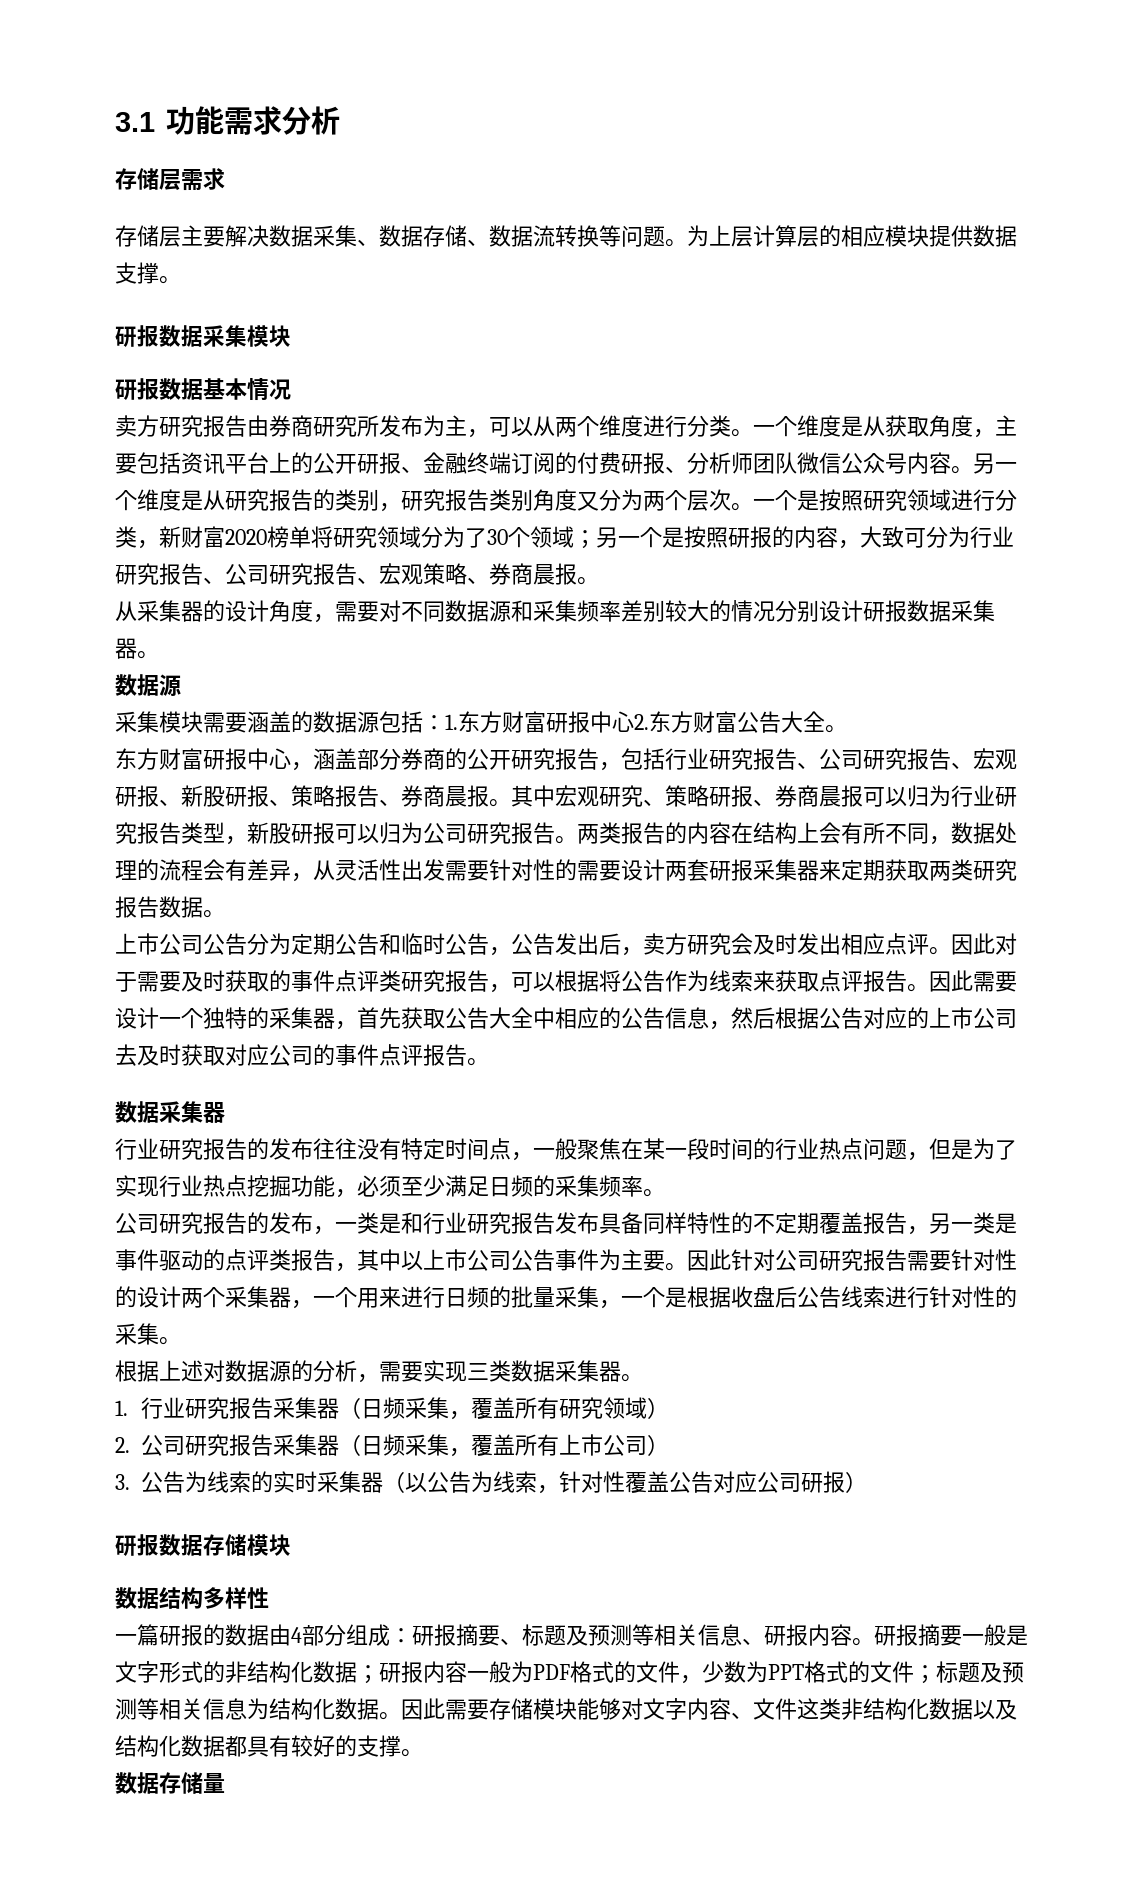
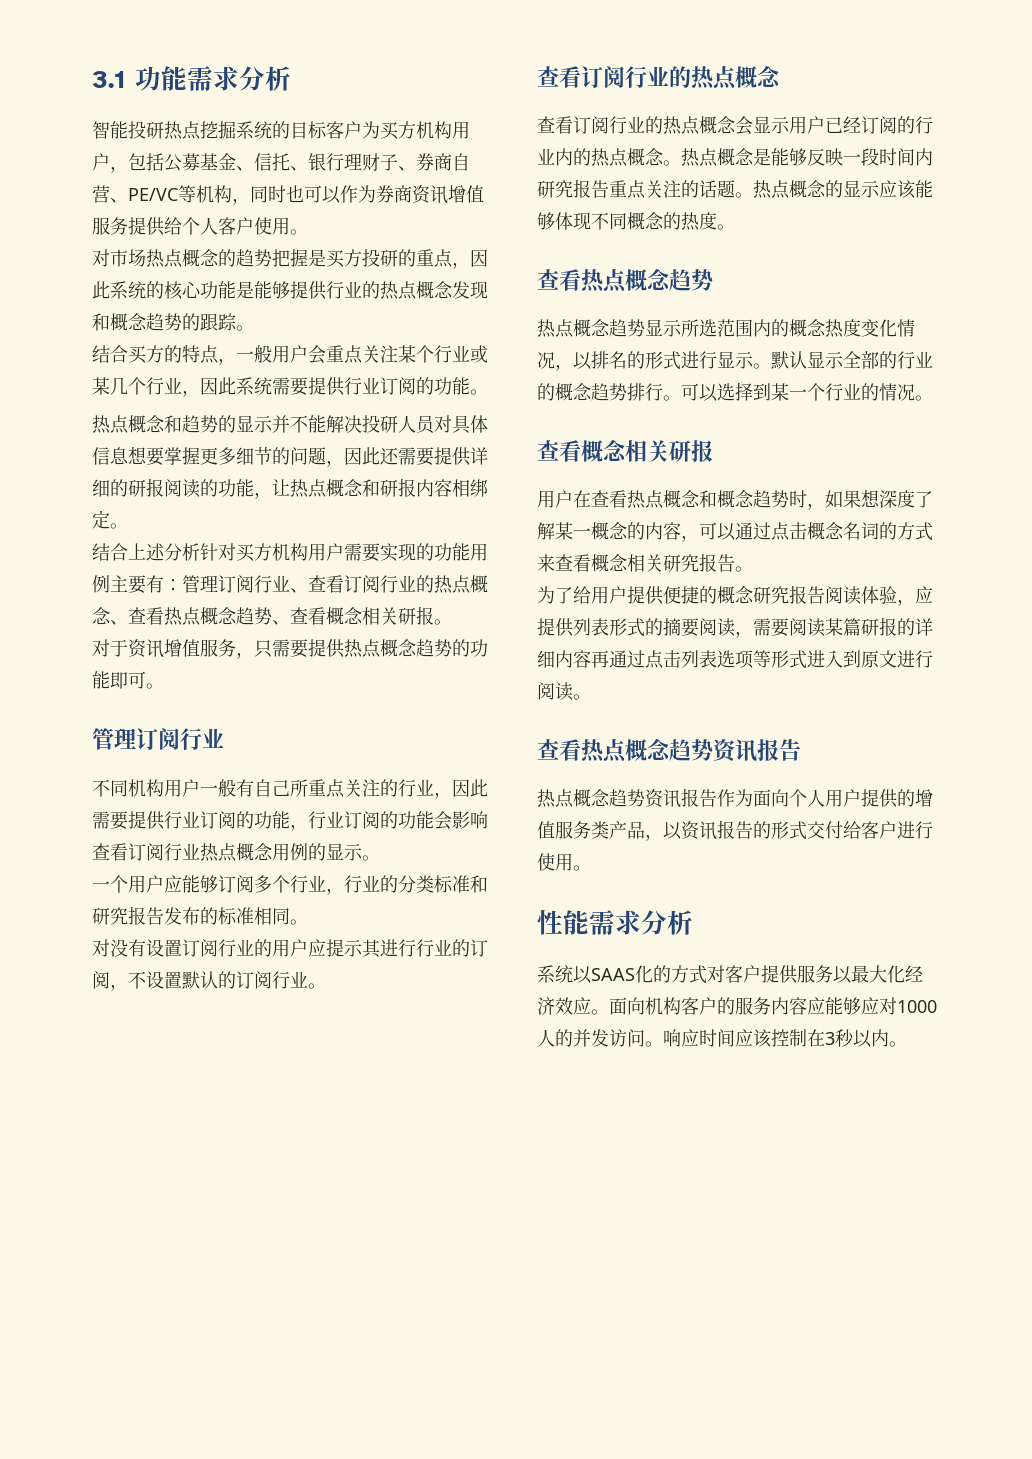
[115,168,225,191] [115,225,1017,247] [115,262,181,284] [115,325,291,347] [115,378,291,401] [115,415,1017,438] [115,452,1017,475] [115,489,1017,512] [115,526,1014,549] [115,563,599,585] [115,600,995,623] [115,638,159,659] [115,674,181,697] [115,711,847,733] [115,748,1017,771] [115,785,1017,807] [115,822,1017,845] [115,859,1017,882] [115,896,225,918] [115,933,1017,956] [115,970,1017,993] [115,1007,1017,1030] [115,1044,489,1066] [115,1101,225,1123] [115,1138,1017,1161] [115,1175,665,1198] [115,1212,1017,1235] [115,1249,1017,1272] [115,1286,1017,1309] [115,1323,181,1345] [115,1360,643,1383] [115,1397,670,1420] [115,1434,670,1457] [115,1471,868,1494] [115,1534,291,1556] [115,1587,269,1609] [115,1624,1028,1646] [115,1661,1024,1684] [115,1698,1017,1720] [115,1735,423,1757] [115,1772,225,1794] 存储层需求 // 存储层主要解决数据采集、数据存储、数据流转换等问题。为上层计算层的相应模块提供数据支撑。 // 研报数据采集模块 // 研报数据基本情况 // 卖方研究报告由券商研究所发布为主，可以从两个维度进行分类。一个维度是从获取角度，主要包括资讯平台上的公开研报、金融终端订阅的付费研报、分析师团队微信公众号内容。另一个维度是从研究报告的类别，研究报告类别角度又分为两个层次。一个是按照研究领域进行分类，新财富2020榜单将研究领域分为了30个领域；另一个是按照研报的内容，大致可分为行业研究报告、公司研究报告、宏观策略、券商晨报。 // 从采集器的设计角度，需要对不同数据源和采集频率差别较大的情况分别设计研报数据采集器。 // 数据源 // 采集模块需要涵盖的数据源包括：1.东方财富研报中心2.东方财富公告大全。 // 东方财富研报中心，涵盖部分券商的公开研究报告，包括行业研究报告、公司研究报告、宏观研报、新股研报、策略报告、券商晨报。其中宏观研究、策略研报、券商晨报可以归为行业研究报告类型，新股研报可以归为公司研究报告。两类报告的内容在结构上会有所不同，数据处理的流程会有差异，从灵活性出发需要针对性的需要设计两套研报采集器来定期获取两类研究报告数据。 // 上市公司公告分为定期公告和临时公告，公告发出后，卖方研究会及时发出相应点评。因此对于需要及时获取的事件点评类研究报告，可以根据将公告作为线索来获取点评报告。因此需要设计一个独特的采集器，首先获取公告大全中相应的公告信息，然后根据公告对应的上市公司去及时获取对应公司的事件点评报告。 // 数据采集器 // 行业研究报告的发布往往没有特定时间点，一般聚焦在某一段时间的行业热点问题，但是为了实现行业热点挖掘功能，必须至少满足日频的采集频率。 // 公司研究报告的发布，一类是和行业研究报告发布具备同样特性的不定期覆盖报告，另一类是事件驱动的点评类报告，其中以上市公司公告事件为主要。因此针对公司研究报告需要针对性的设计两个采集器，一个用来进行日频的批量采集，一个是根据收盘后公告线索进行针对性的采集。 // 根据上述对数据源的分析，需要实现三类数据采集器。 // 1.行业研究报告采集器（日频采集，覆盖所有研究领域） // 2.公司研究报告采集器（日频采集，覆盖所有上市公司） // 3.公告为线索的实时采集器（以公告为线索，针对性覆盖公告对应公司研报） // 研报数据存储模块 // 数据结构多样性 // 一篇研报的数据由4部分组成：研报摘要、标题及预测等相关信息、研报内容。研报摘要一般是文字形式的非结构化数据；研报内容一般为PDF格式的文件，少数为PPT格式的文件；标题及预测等相关信息为结构化数据。因此需要存储模块能够对文字内容、文件这类非结构化数据以及结构化数据都具有较好的支撑。 // 数据存储量 -> [92,121,470,140] [92,153,470,173] [92,185,484,205] [92,217,308,236] [92,249,488,269] [92,281,488,300] [92,313,254,331] [92,345,488,365] [92,377,488,397] [92,415,488,434] [92,446,488,467] [92,478,488,499] [92,510,128,529] [92,543,488,562] [92,575,488,594] [92,606,452,626] [92,639,488,659] [92,671,164,689] [92,728,224,750] [92,779,488,799] [92,811,488,831] [92,843,380,862] [92,875,488,895] [92,906,308,925] [92,939,488,958] [92,971,326,991] [537,65,781,90] [537,116,933,135] [537,148,933,167] [537,179,933,199] [537,212,735,231] [537,268,713,293] [537,319,915,338] [537,351,933,371] [537,382,933,402] [537,439,713,462] [537,489,933,510] [537,522,933,542] [537,553,753,572] [537,585,933,606] [537,617,933,638] [537,650,933,669] [537,682,591,701] [537,738,801,763] [537,788,933,808] [537,820,933,841] [537,853,591,871] [537,909,693,935] [537,965,923,984] [537,997,937,1015] [537,1029,907,1048] 智能投研热点挖掘系统的目标客户为买方机构用户，包括公募基金、信托、银行理财子、券商自营、PE/VC等机构，同时也可以作为券商资讯增值服务提供给个人客户使用。 // 对市场热点概念的趋势把握是买方投研的重点，因此系统的核心功能是能够提供行业的热点概念发现和概念趋势的跟踪。 // 结合买方的特点，一般用户会重点关注某个行业或某几个行业，因此系统需要提供行业订阅的功能。 // 热点概念和趋势的显示并不能解决投研人员对具体信息想要掌握更多细节的问题，因此还需要提供详细的研报阅读的功能，让热点概念和研报内容相绑定。 // 结合上述分析针对买方机构用户需要实现的功能用例主要有：管理订阅行业、查看订阅行业的热点概念、查看热点概念趋势、查看概念相关研报。 // 对于资讯增值服务，只需要提供热点概念趋势的功能即可。 // 管理订阅行业 // 不同机构用户一般有自己所重点关注的行业，因此需要提供行业订阅的功能，行业订阅的功能会影响查看订阅行业热点概念用例的显示。 // 一个用户应能够订阅多个行业，行业的分类标准和研究报告发布的标准相同。 // 对没有设置订阅行业的用户应提示其进行行业的订阅，不设置默认的订阅行业。 // 查看订阅行业的热点概念 // 查看订阅行业的热点概念会显示用户已经订阅的行业内的热点概念。热点概念是能够反映一段时间内研究报告重点关注的话题。热点概念的显示应该能够体现不同概念的热度。 // 查看热点概念趋势 // 热点概念趋势显示所选范围内的概念热度变化情况，以排名的形式进行显示。默认显示全部的行业的概念趋势排行。可以选择到某一个行业的情况。 // 查看概念相关研报 // 用户在查看热点概念和概念趋势时，如果想深度了解某一概念的内容，可以通过点击概念名词的方式来查看概念相关研究报告。 // 为了给用户提供便捷的概念研究报告阅读体验，应提供列表形式的摘要阅读，需要阅读某篇研报的详细内容再通过点击列表选项等形式进入到原文进行阅读。 // 查看热点概念趋势资讯报告 // 热点概念趋势资讯报告作为面向个人用户提供的增值服务类产品，以资讯报告的形式交付给客户进行使用。 // 性能需求分析 // 系统以SAAS化的方式对客户提供服务以最大化经济效应。面向机构客户的服务内容应能够应对1000人的并发访问。响应时间应该控制在3秒以内。

